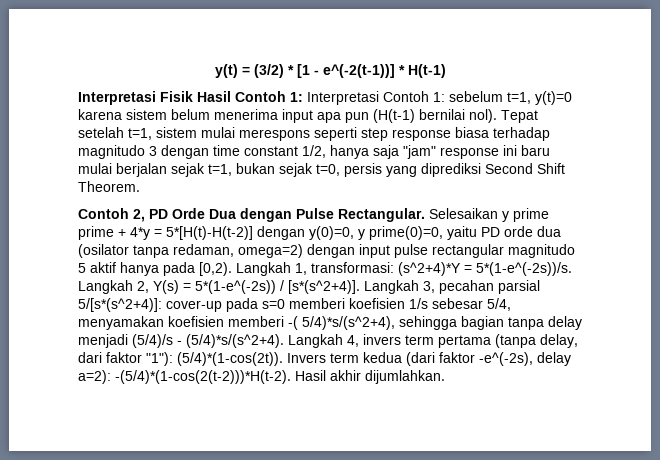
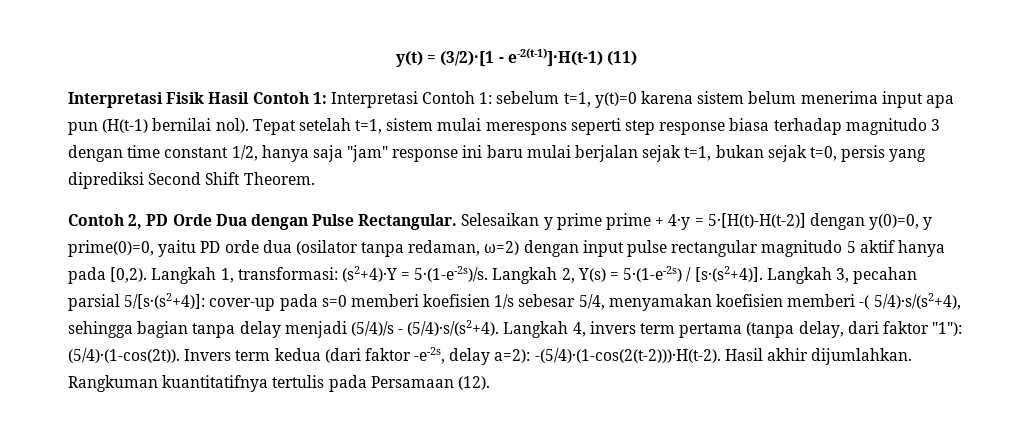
[253,64,446,78] (3/2) * [1 - e^(-2(t-1))] * H(t-1) -> [440,48,637,67] (3/2)·[1 - e-2(t-1)]·H(t-1) (11)
[130,226,253,240] 4*y = 5*[H(t)-H(t-2)] -> [668,213,806,230] 4·y = 5·[H(t)-H(t-2)]
[238,244,303,258] omega=2) -> [484,241,520,255] ω=2)
[398,262,572,276] (s^2+4)*Y = 5*(1-e^(-2s))/s. -> [341,266,489,282] (s2+4)·Y = 5·(1-e-2s)/s.
[195,280,360,294] 5*(1-e^(-2s)) / [s*(s^2+4)]. -> [623,266,763,282] 5·(1-e-2s) / [s·(s2+4)].
[78,298,162,312] 5/[s*(s^2+4)]: -> [124,293,206,309] 5/[s·(s2+4)]:
[302,316,395,330] 5/4)*s/(s^2+4), -> [873,293,961,310] 5/4)·s/(s2+4),
[186,334,284,348] (5/4)*s/(s^2+4). -> [407,320,500,336] (5/4)·s/(s2+4).
[177,352,283,366] (5/4)*(1-cos(2t)). -> [68,348,180,363] (5/4)·(1-cos(2t)).
[479,352,533,366] -e^(-2s), -> [414,347,446,364] -e-2s,
[115,370,291,384] -(5/4)*(1-cos(2(t-2)))*H(t-2). -> [534,348,721,363] -(5/4)·(1-cos(2(t-2)))·H(t-2).
(445, 377) none -> [68,375,490,392] Rangkuman kuantitatifnya tertulis pada Persamaan (12).

